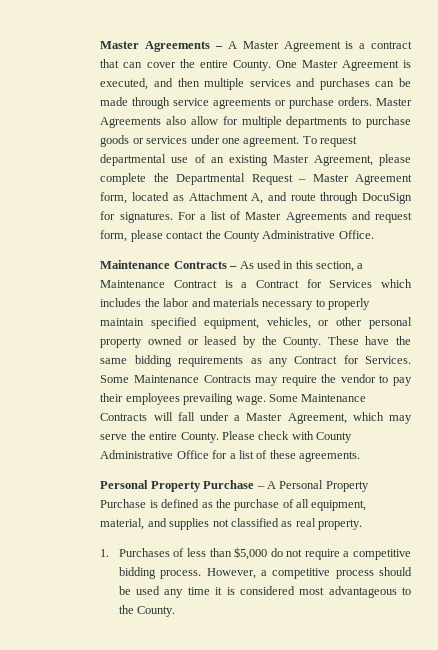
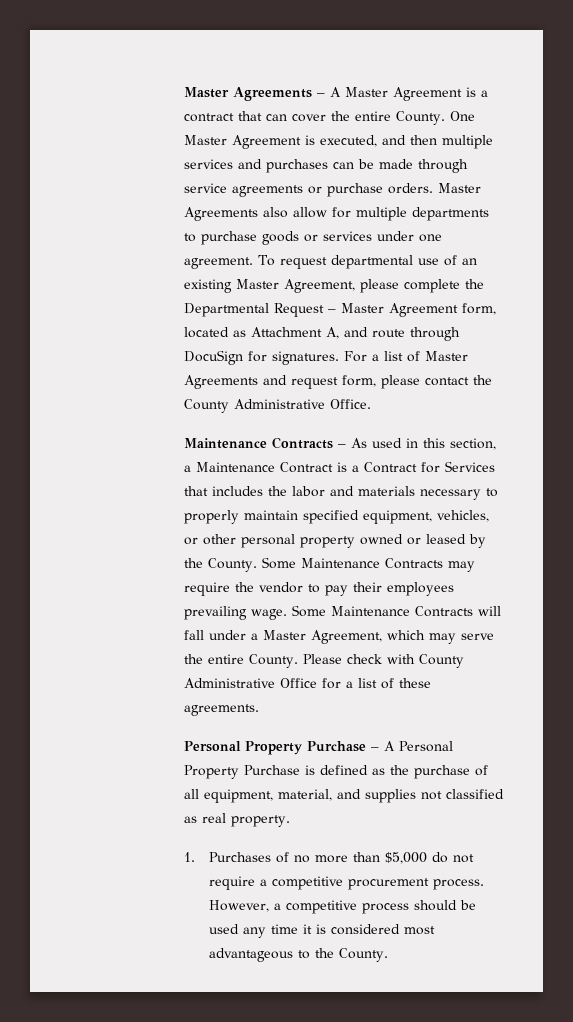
[380,279,412,288] which -> [184,486,209,496] that
[327,336,412,345] [100,355,411,367] These have the same bidding requirements as any Contract for Services. -> (258, 565) none
[186,548,206,557] less -> [294,855,349,863] no more
[118,567,156,579] bidding -> [348,878,430,890] procurement

